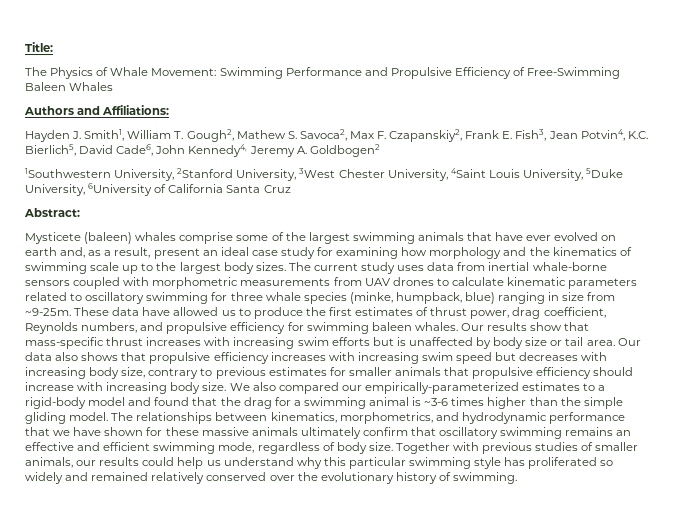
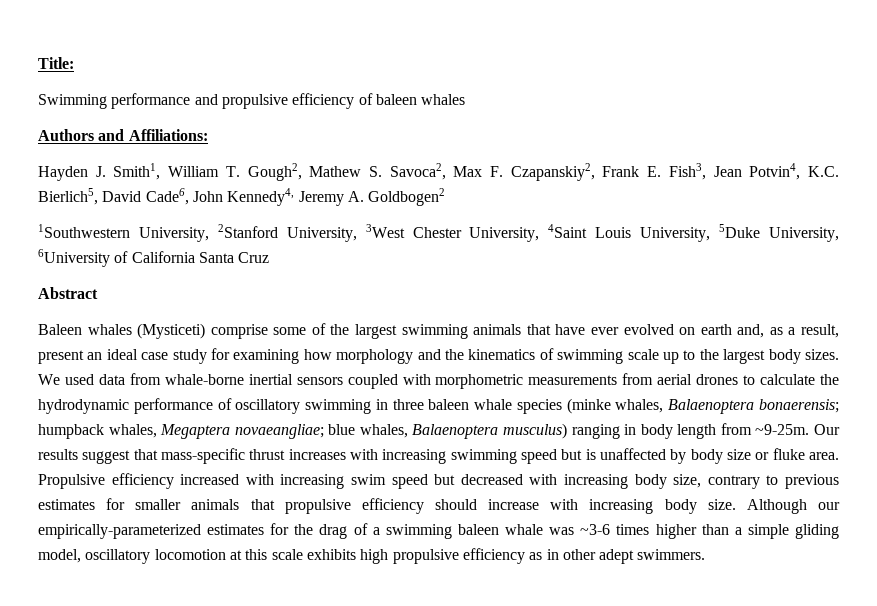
[25,67,621,79] [25,82,114,91] The Physics of Whale Movement: Swimming Performance and Propulsive Efficiency of Free-Swimming Baleen Whales -> [38,93,466,109] Swimming performance and propulsive efficiency of baleen whales
[24,208,80,217] [25,232,177,244] Abstract: // Mysticete (baleen) whales -> [38,287,98,299] [38,323,206,339] Abstract // Baleen whales (Mysticeti)
[288,262,607,274] The current study uses data from inertial whale-borne -> [38,373,293,385] We used data from whale-borne inertial
[364,278,390,286] UAV -> [657,374,693,385] aerial
[507,277,638,289] [25,292,616,304] [25,307,606,319] [25,322,458,334] kinematic parameters related to oscillatory swimming for three whale species (minke, humpback, blue) ranging in size from ~9-25m. These data have allowed us to produce the first estimates of thrust power, drag coefficient, Reynolds numbers, and propulsive efficiency for swimming baleen whales. -> [820,374,839,385] [38,398,839,414] [38,423,810,439] the hydrodynamic performance of oscillatory swimming in three baleen whale species (minke whales, Balaenoptera bonaerensis; humpback whales, Megaptera novaeangliae; blue whales, Balaenoptera musculus) ranging in body length from ~9-25m.
[530,322,563,331] show -> [82,450,131,464] suggest
[297,337,370,346] swim efforts -> [450,449,557,464] swimming speed
[565,337,641,346] [25,352,326,364] tail area. Our data also shows that propulsive efficiency increases -> [772,448,840,460] [38,473,240,489] fluke area. Propulsive efficiency increased
[519,352,579,361] decreases -> [460,474,523,485] decreased
[229,382,606,394] [25,397,218,409] We also compared our empirically-parameterized estimates to a rigid-body model and found that -> [746,499,840,514] [38,523,290,539] Although our empirically-parameterized estimates for
[274,397,291,406] for -> [353,523,368,535] of
[369,397,422,406] animal is -> [457,524,575,535] baleen whale was
[560,397,581,406] the -> [734,527,742,535] a
[69,412,625,424] [25,427,632,439] [25,442,639,454] [25,457,614,469] [25,472,518,484] model. The relationships between kinematics, morphometrics, and hydrodynamic performance that we have shown for these massive animals ultimately confirm that oscillatory swimming remains an effective and efficient swimming mode, regardless of body size. Together with previous studies of smaller animals, our results could help us understand why this particular swimming style has proliferated so widely and remained relatively conserved over the evolutionary history of swimming. -> [38,548,706,564] model, oscillatory locomotion at this scale exhibits high propulsive efficiency as in other adept swimmers.

